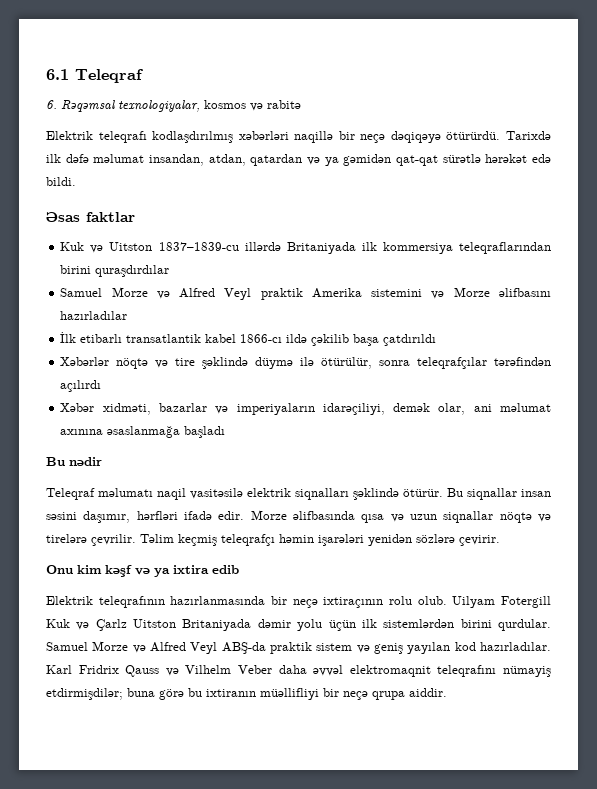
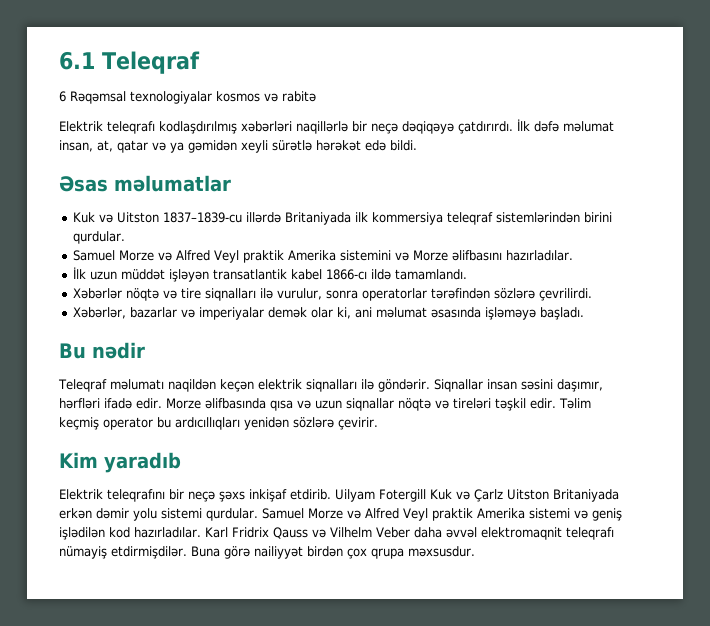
[46,100,200,112] 6. Rəqəmsal texnologiyalar, -> [59,91,212,104] 6 Rəqəmsal texnologiyalar
[294,131,334,143] naqillə -> [296,121,348,134] naqillərlə
[446,131,551,140] [46,154,303,166] ötürürdü. Tarixdə ilk dəfə məlumat insandan, atdan, qatardan -> [458,119,614,134] [59,140,148,153] çatdırırdı. İlk dəfə məlumat insan, at, qatar
[396,155,439,166] qat-qat -> [241,140,268,153] xeyli
[86,212,135,222] faktlar -> [114,175,231,192] məlumatlar
[458,242,551,254] [60,265,170,277] teleqraflarından birini quraşdırdılar -> [446,212,612,225] [72,231,125,244] teleqraf sistemlərindən birini qurdular.
[60,311,128,320] [60,332,123,343] hazırladılar // İlk etibarlı -> [505,250,573,261] [72,267,209,282] hazırladılar. // İlk uzun müddət işləyən
[311,334,437,346] çəkilib başa çatdırıldı -> [394,269,467,280] tamamlandı.
[202,357,552,369] [60,380,102,392] [60,403,551,415] [60,426,226,438] [46,457,102,466] [46,488,517,500] şəklində düymə ilə ötürülür, sonra teleqrafçılar tərəfindən açılırdı // Xəbər xidməti, bazarlar və imperiyaların idarəçiliyi, demək olar, ani məlumat axınına əsaslanmağa başladı // Bu nədir // Teleqraf məlumatı naqil vasitəsilə elektrik siqnalları şəklində ötürür. Bu siqnallar -> [204,288,592,301] [72,307,584,320] [59,342,145,359] [58,379,483,392] siqnalları ilə vurulur, sonra operatorlar tərəfindən sözlərə çevrilirdi. // Xəbərlər, bazarlar və imperiyalar demək olar ki, ani məlumat əsasında işləməyə başladı. // Bu nədir // Teleqraf məlumatı naqildən keçən elektrik siqnalları ilə göndərir. Siqnallar
[46,534,500,546] [46,565,239,577] [46,596,447,608] tirelərə çevrilir. Təlim keçmiş teleqrafçı həmin işarələri yenidən sözlərə çevirir. // Onu kim kəşf və ya ixtira edib // Elektrik teleqrafının hazırlanmasında bir neçə ixtiraçının rolu olub. -> [452,398,591,411] [59,417,378,430] [59,452,181,473] [59,489,331,502] tireləri təşkil edir. Təlim keçmiş operator bu ardıcıllıqları yenidən sözlərə çevirir. // Kim yaradıb // Elektrik teleqrafını bir neçə şəxs inkişaf etdirib.
(252, 625) none -> [59,508,92,519] erkən
[328,619,492,631] üçün ilk sistemlərdən birini -> [161,508,202,519] sistemi
[221,642,353,654] ABŞ-da praktik sistem -> [431,508,570,521] praktik Amerika sistemi
[407,642,451,654] yayılan -> [59,527,105,540] işlədilən
[437,665,551,677] [46,688,447,700] teleqrafını nümayiş etdirmişdilər; buna görə bu ixtiranın müəllifliyi bir neçə qrupa aiddir. -> [565,527,614,540] [59,546,475,559] teleqrafı nümayiş etdirmişdilər. Buna görə nailiyyət birdən çox qrupa məxsusdur.

